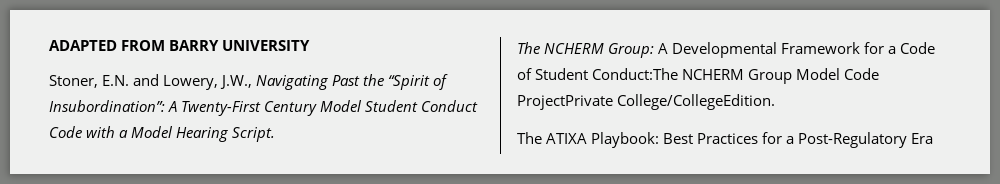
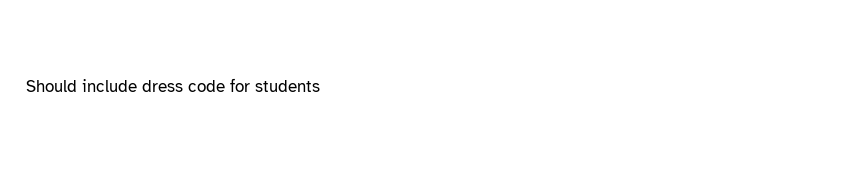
[49,40,311,51] [49,74,449,90] [49,100,479,116] [49,126,276,142] [517,42,936,58] [517,68,880,84] [517,94,776,110] [517,132,934,148] ADAPTED FROM BARRY UNIVERSITY // Stoner, E.N. and Lowery, J.W., Navigating Past the “Spirit of Insubordination”: A Twenty-First Century Model Student Conduct Code with a Model Hearing Script. // The NCHERM Group: A Developmental Framework for a Code of Student Conduct:The NCHERM Group Model Code ProjectPrivate College/CollegeEdition. // The ATIXA Playbook: Best Practices for a Post-Regulatory Era -> [26,78,320,92] Should include dress code for students

